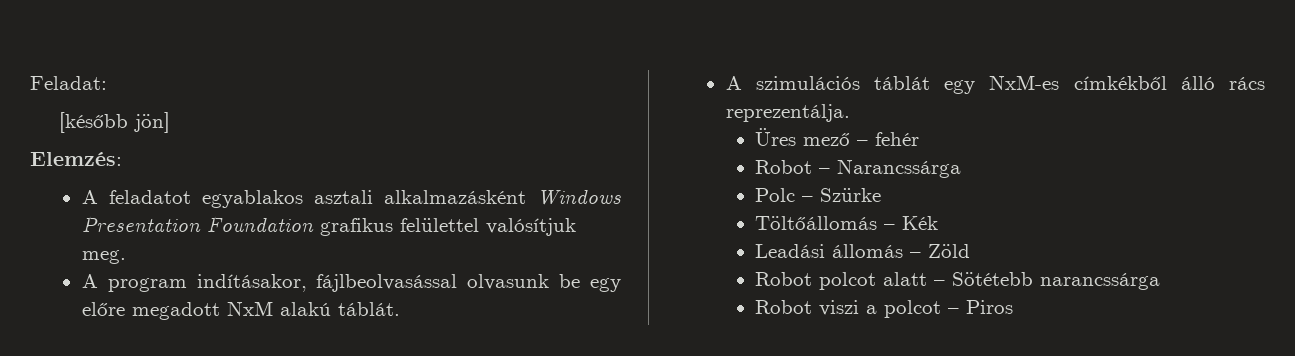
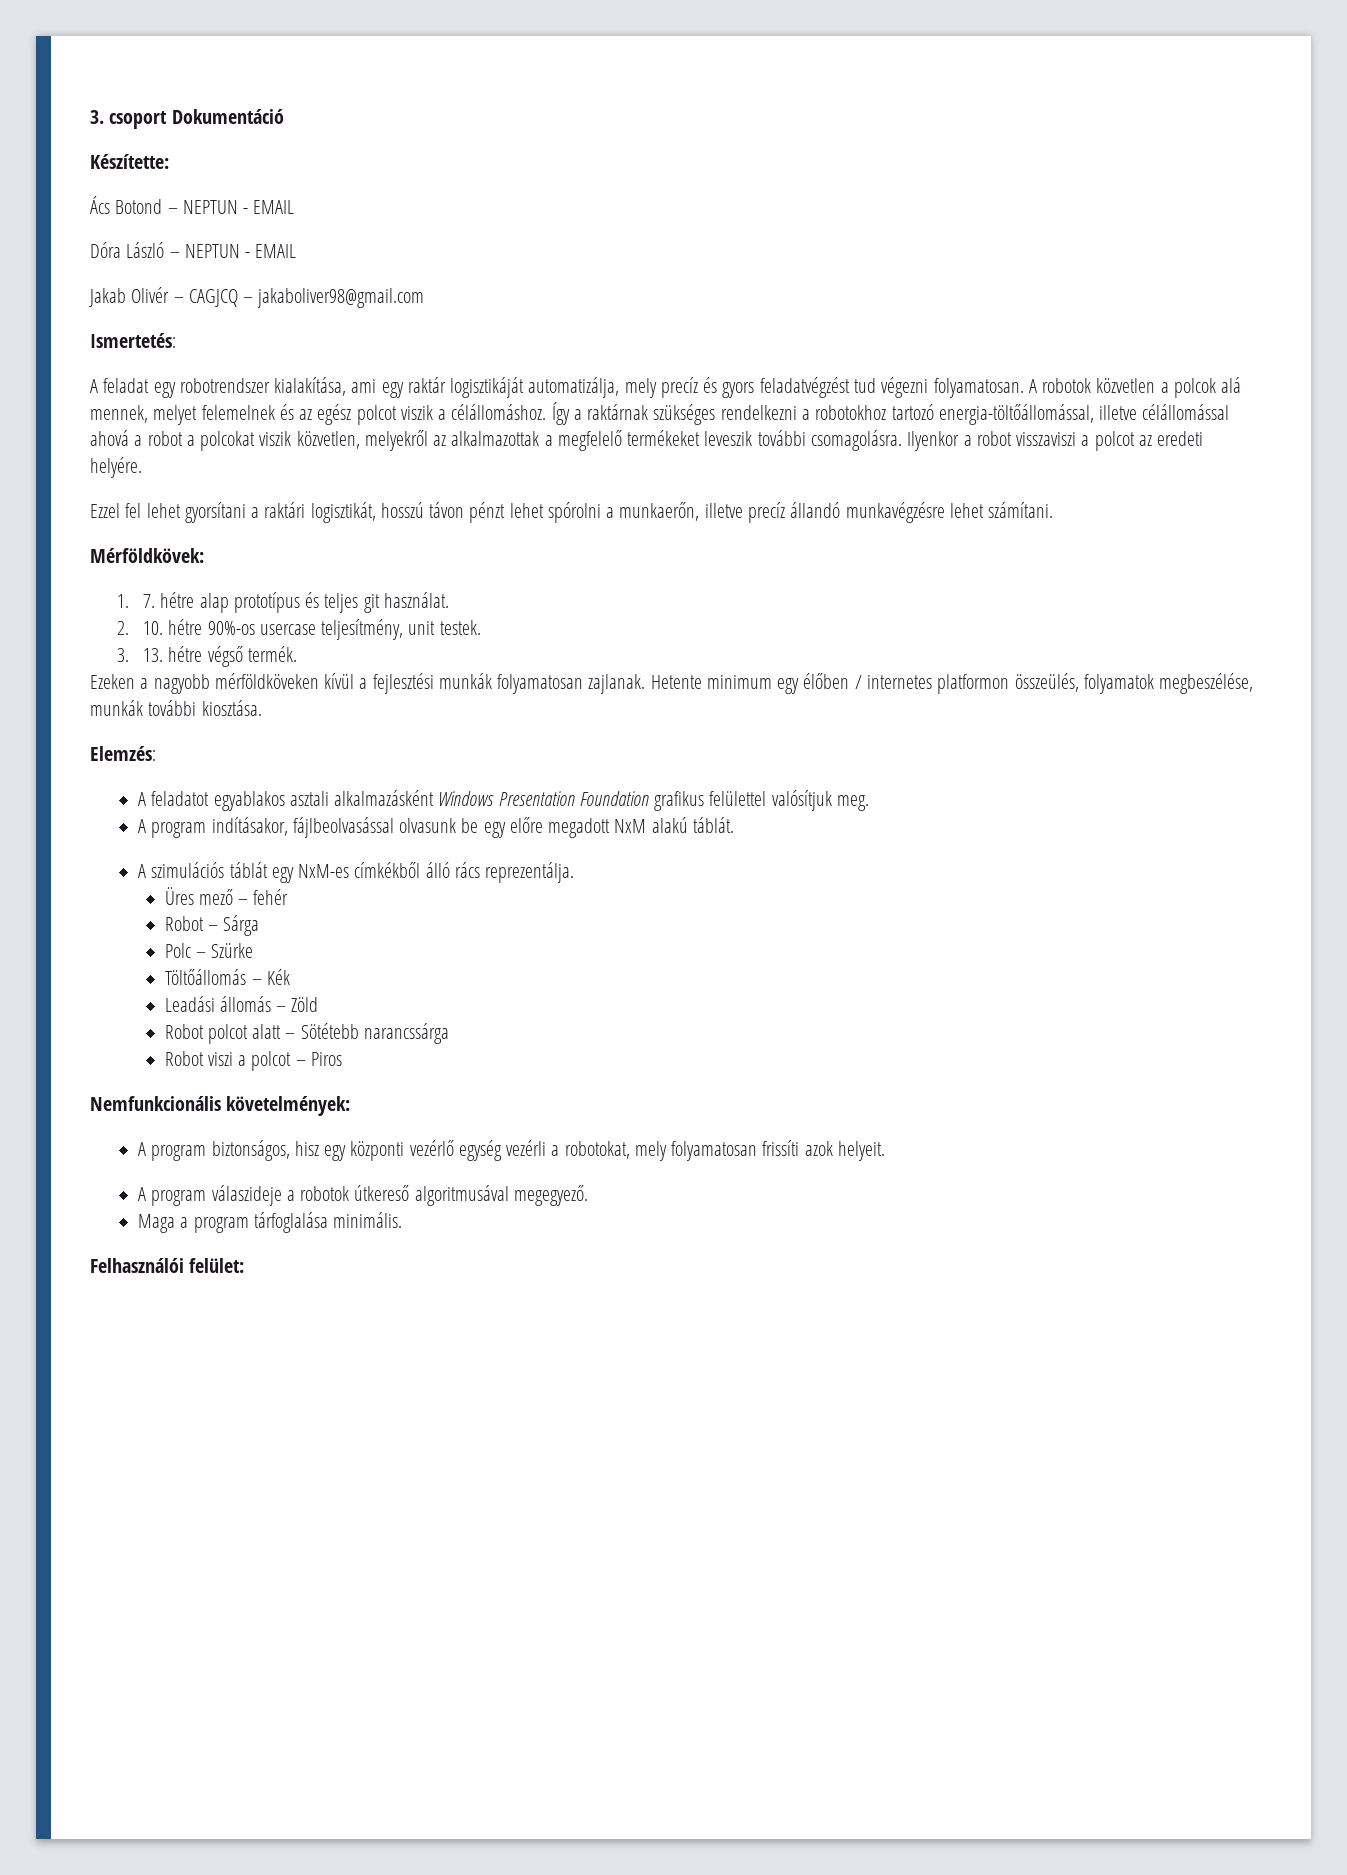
[30,76,107,90] [59,112,171,133] Feladat: // [később jön] -> [90,109,284,129] [90,154,169,169] [90,196,295,214] [90,242,297,258] [89,287,425,308] [90,333,176,348] [90,377,1242,398] [90,402,1230,425] [90,430,1204,451] [90,457,142,478] [90,502,1054,523] [90,548,204,563] [116,592,449,613] [116,619,481,640] [116,646,297,667] [90,673,1254,694] [90,700,262,716] 3. csoport Dokumentáció // Készítette: // Ács Botond – NEPTUN - EMAIL // Dóra László – NEPTUN - EMAIL // Jakab Olivér – CAGJCQ – jakaboliver98@gmail.com // Ismertetés: // A feladat egy robotrendszer kialakítása, ami egy raktár logisztikáját automatizálja, mely precíz és gyors feladatvégzést tud végezni folyamatosan. A robotok közvetlen a polcok alá mennek, melyet felemelnek és az egész polcot viszik a célállomáshoz. Így a raktárnak szükséges rendelkezni a robotokhoz tartozó energia-töltőállomással, illetve célállomással ahová a robot a polcokat viszik közvetlen, melyekről az alkalmazottak a megfelelő termékeket leveszik további csomagolásra. Ilyenkor a robot visszaviszi a polcot az eredeti helyére. // Ezzel fel lehet gyorsítani a raktári logisztikát, hosszú távon pénzt lehet spórolni a munkaerőn, illetve precíz állandó munkavégzésre lehet számítani. // Mérföldkövek: // 1. 7. hétre alap prototípus és teljes git használat. // 2. 10. hétre 90%-os usercase teljesítmény, unit testek. // 3. 13. hétre végső termék. // Ezeken a nagyobb mérföldköveken kívül a fejlesztési munkák folyamatosan zajlanak. Hetente minimum egy élőben / internetes platformon összeülés, folyamatok megbeszélése, munkák további kiosztása.
[837,159,962,178] Narancssárga -> [223,915,260,936] Sárga
(1014, 307) none -> [90,1096,351,1116] [137,1140,885,1161] [137,1185,588,1206] [137,1212,403,1233] [90,1258,245,1273] // Nemfunkcionális követelmények: // A program biztonságos, hisz egy központi vezérlő egység vezérli a robotokat, mely folyamatosan frissíti azok helyeit. // A program válaszideje a robotok útkereső algoritmusával megegyező. // Maga a program tárfoglalása minimális. // Felhasználói felület:

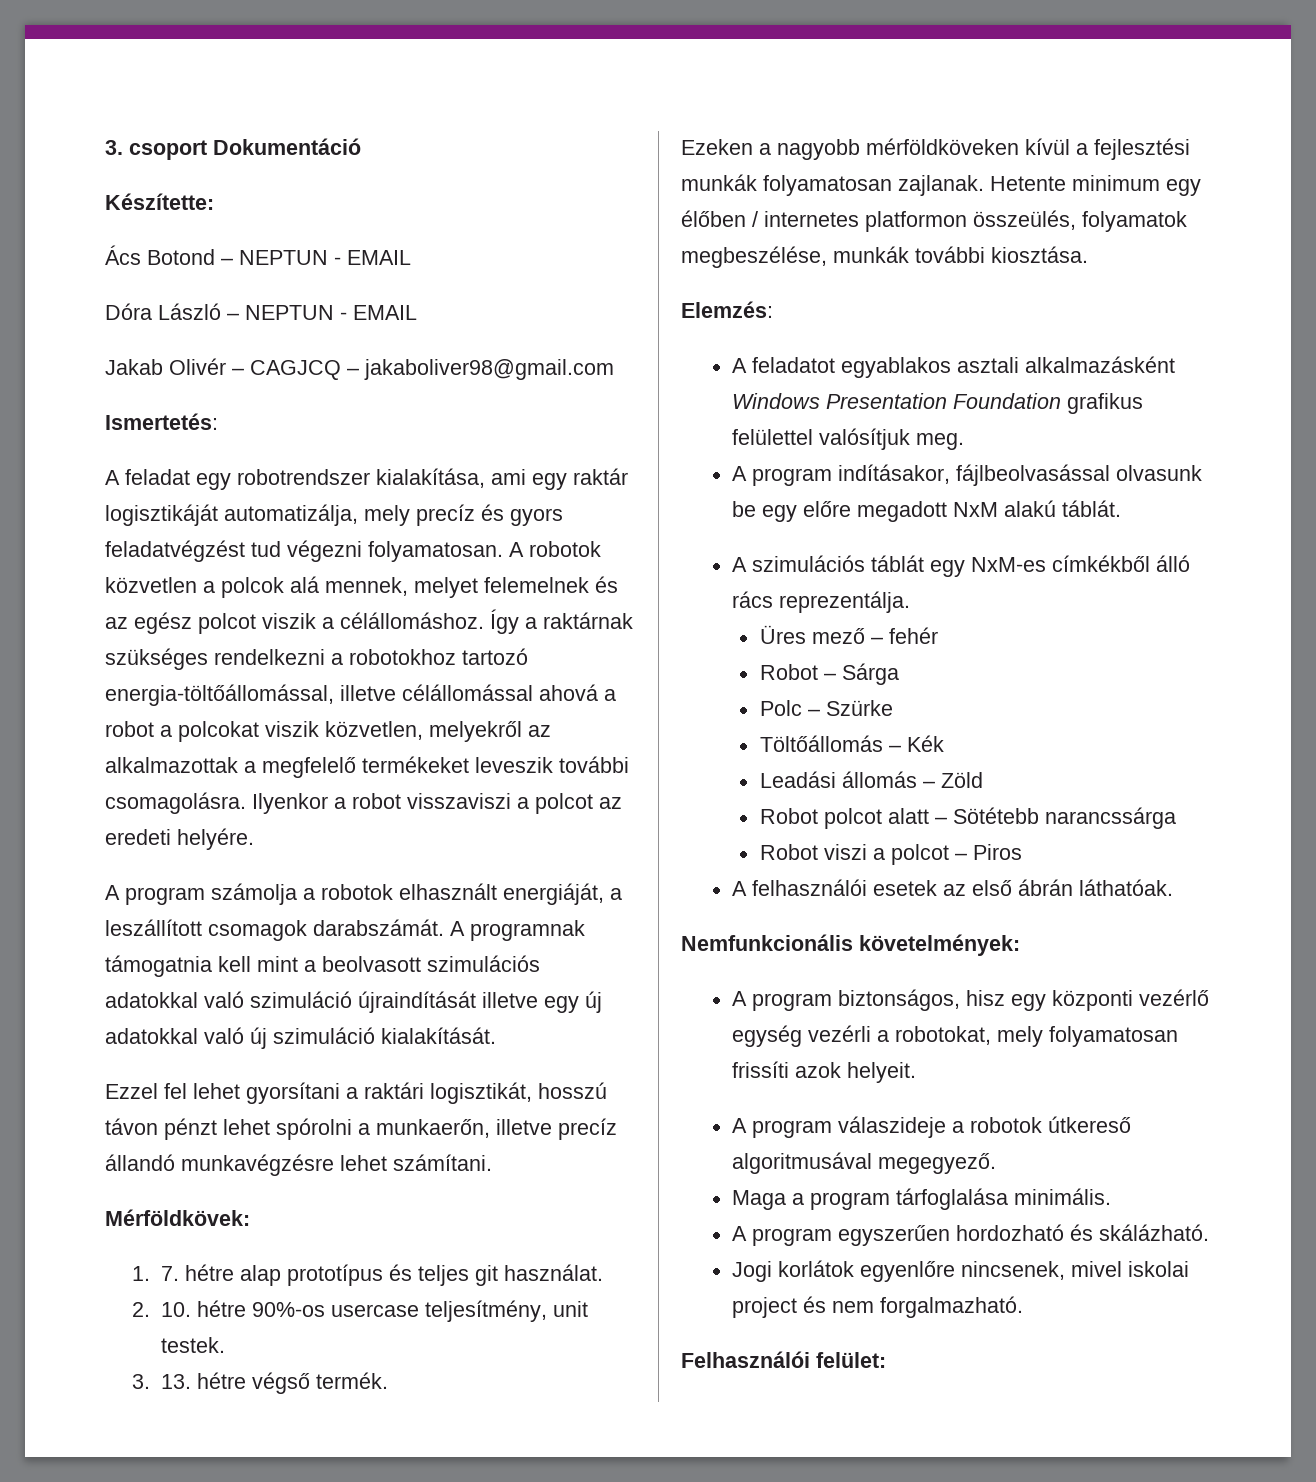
(142, 467) none -> [105,883,622,905] [105,919,585,941] [105,955,540,977] [105,991,602,1013] [105,1027,496,1049] // A program számolja a robotok elhasznált energiáját, a leszállított csomagok darabszámát. A programnak támogatnia kell mint a beolvasott szimulációs adatokkal való szimuláció újraindítását illetve egy új adatokkal való új szimuláció kialakítását.
(342, 1059) none -> [732,879,1174,896] // A felhasználói esetek az első ábrán láthatóak.
(403, 1220) none -> [732,1224,1210,1246] [732,1260,1190,1282] [732,1296,1024,1318] // A program egyszerűen hordozható és skálázható. // Jogi korlátok egyenlőre nincsenek, mivel iskolai project és nem forgalmazható.

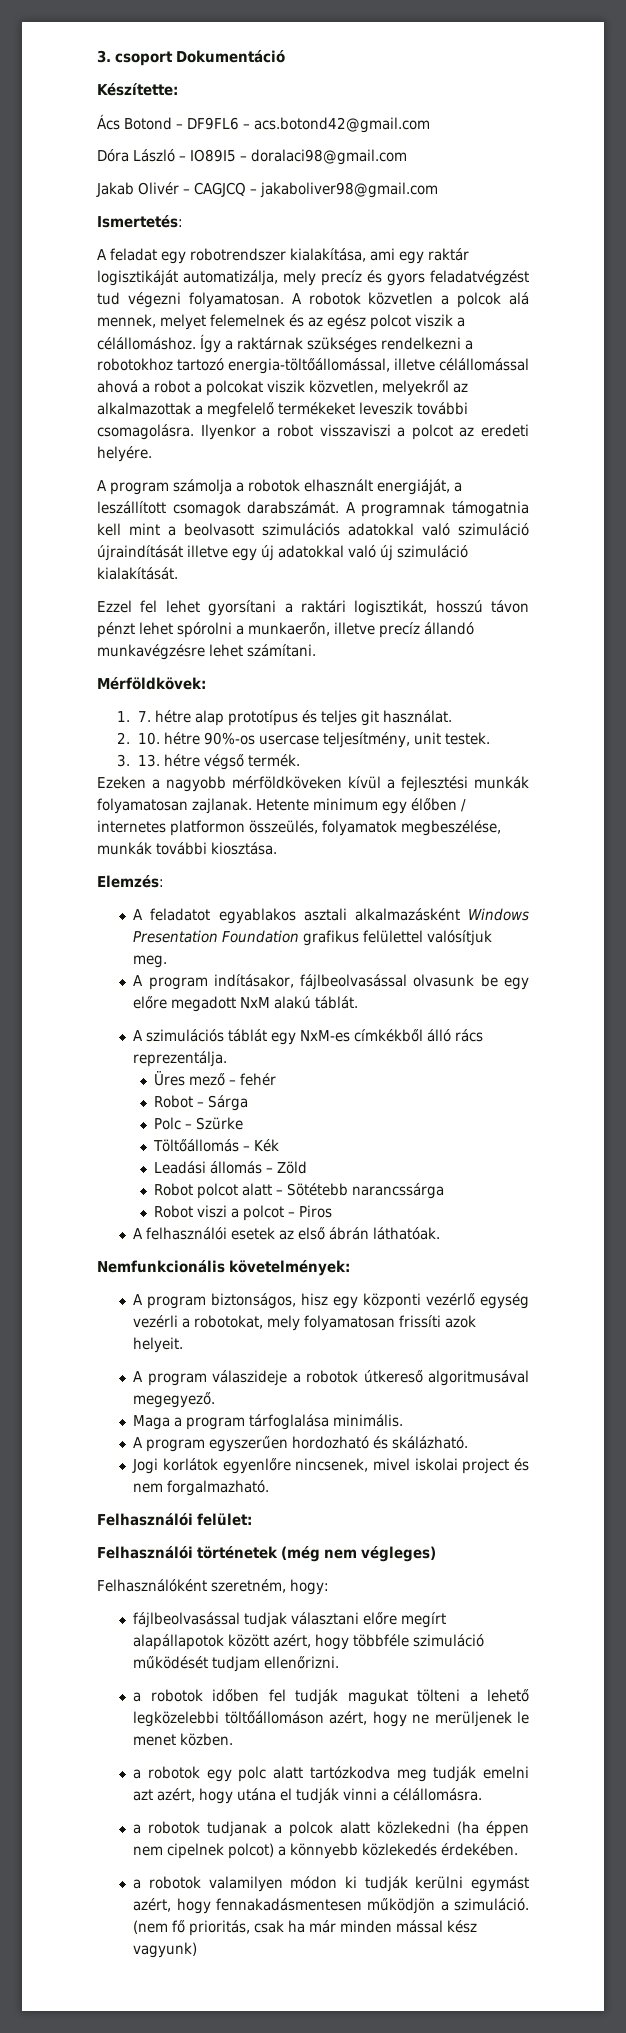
[239,250,411,265] NEPTUN - EMAIL -> [187,117,430,133] DF9FL6 – acs.botond42@gmail.com
[245,305,417,320] NEPTUN - EMAIL -> [190,149,407,165] IO89I5 – doralaci98@gmail.com
(886, 1360) none -> [97,1546,436,1562] [97,1579,329,1595] [133,1612,447,1628] [133,1634,485,1650] [133,1656,340,1672] [133,1689,529,1705] [133,1711,529,1727] [133,1733,234,1746] [133,1766,529,1782] [133,1788,483,1804] [133,1821,529,1837] [133,1843,519,1859] [133,1876,529,1892] [133,1898,529,1914] [133,1920,478,1936] [133,1942,198,1958] // Felhasználói történetek (még nem végleges) // Felhasználóként szeretném, hogy: // fájlbeolvasással tudjak választani előre megírt alapállapotok között azért, hogy többféle szimuláció működését tudjam ellenőrizni. // a robotok időben fel tudják magukat tölteni a lehető legközelebbi töltőállomáson azért, hogy ne merüljenek le menet közben. // a robotok egy polc alatt tartózkodva meg tudják emelni azt azért, hogy utána el tudják vinni a célállomásra. // a robotok tudjanak a polcok alatt közlekedni (ha éppen nem cipelnek polcot) a könnyebb közlekedés érdekében. // a robotok valamilyen módon ki tudják kerülni egymást azért, hogy fennakadásmentesen működjön a szimuláció. (nem fő prioritás, csak ha már minden mással kész vagyunk)

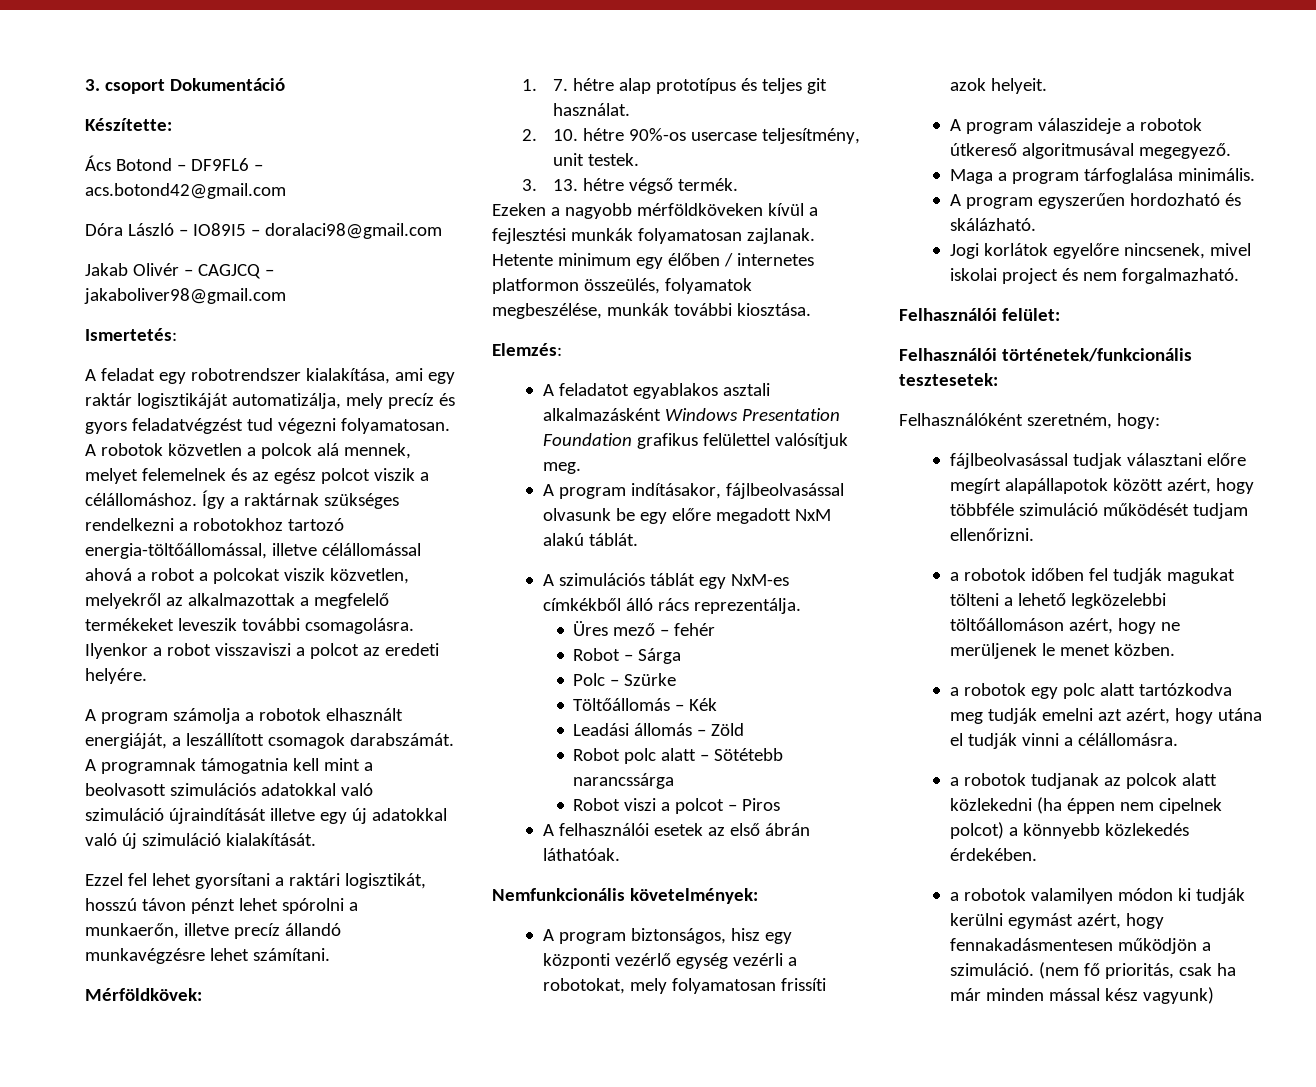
[196,1183,238,1199] polcot -> [624,748,657,764] polc
[222,1458,291,1474] egyenlőre -> [1052,243,1119,259] egyelőre
[197,1546,436,1562] történetek (még nem végleges) -> [1001,348,1192,362] [899,373,998,386] történetek/funkcionális tesztesetek:
[274,1824,283,1834] a -> [1103,777,1121,786] az

